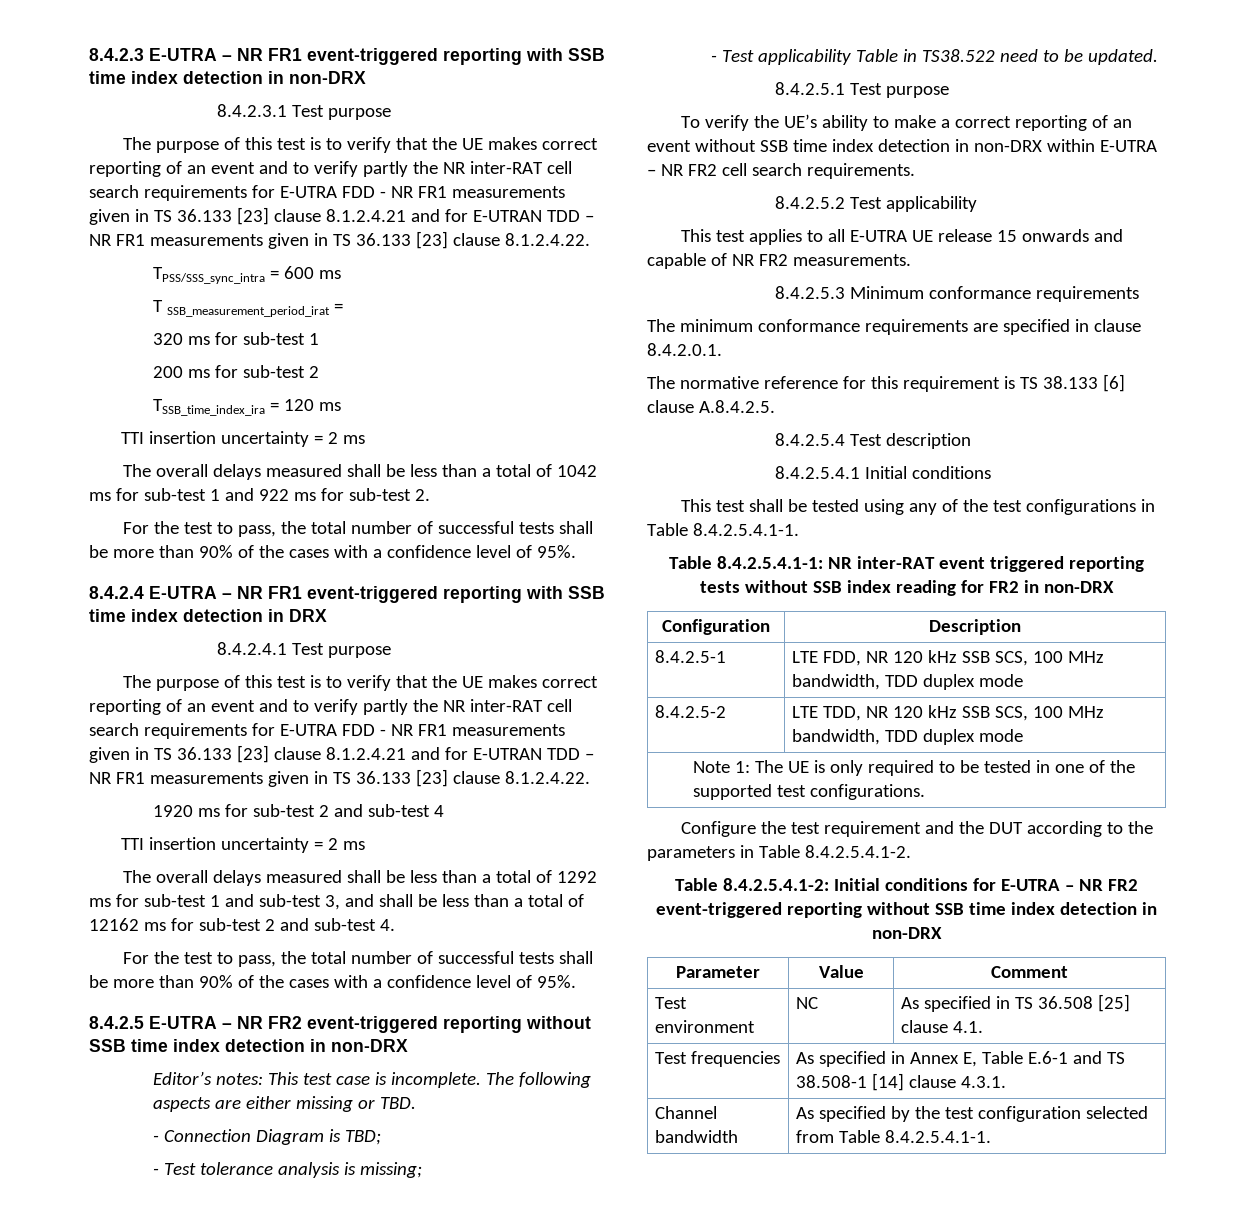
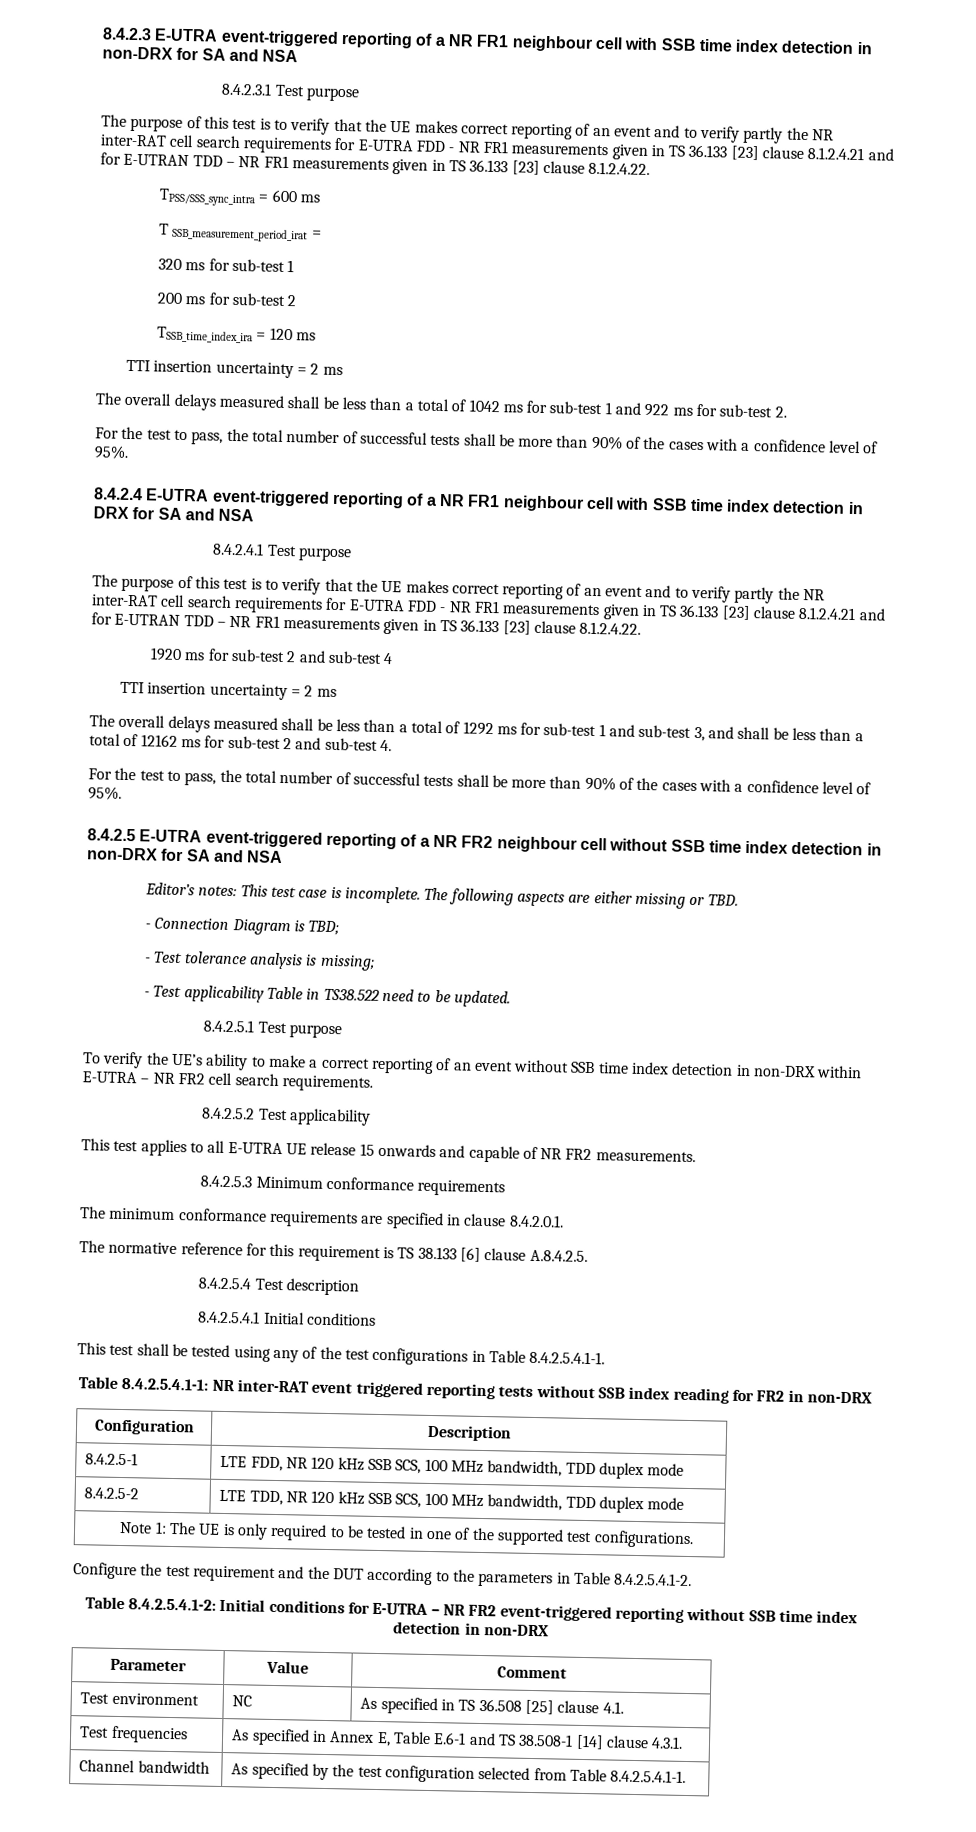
[222,48,522,65] – NR FR1 event-triggered reporting -> [220,29,623,52] event-triggered reporting of a NR FR1 neighbour cell
(366, 77) none -> [176,47,299,63] for SA and NSA
[222,586,522,603] – NR FR1 event-triggered reporting -> [211,489,614,512] event-triggered reporting of a NR FR1 neighbour cell
(327, 615) none -> [132,507,255,522] for SA and NSA
[222,1016,591,1033] [89,1039,408,1052] – NR FR2 event-triggered reporting without SSB time index detection in non-DRX -> [205,830,882,856] [87,847,284,864] event-triggered reporting of a NR FR2 neighbour cell without SSB time index detection in non-DRX for SA and NSA

